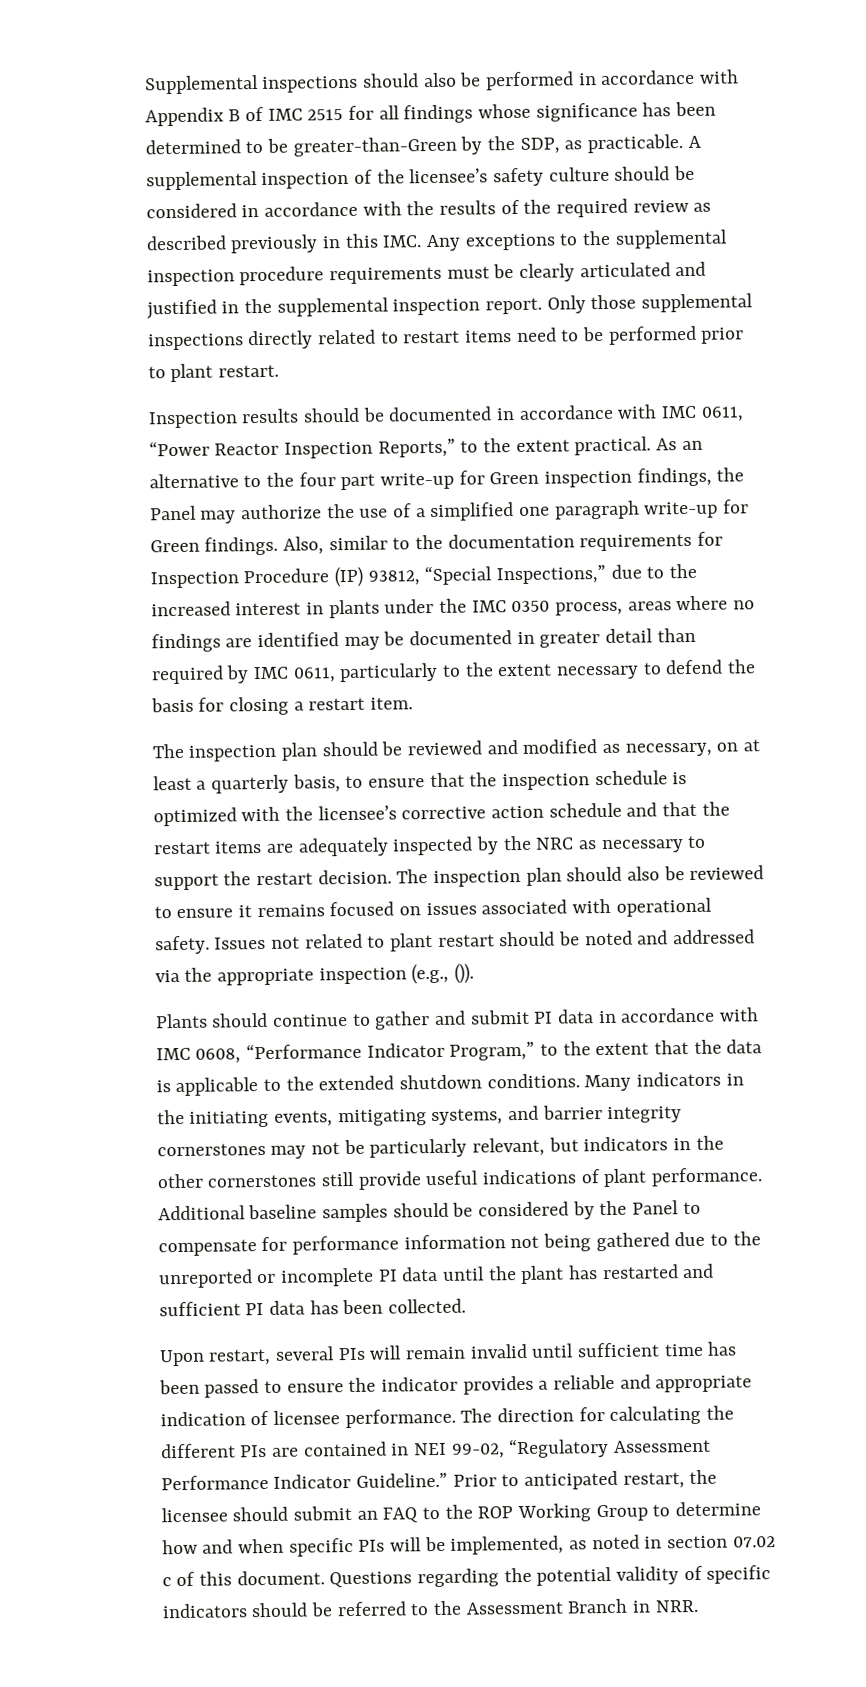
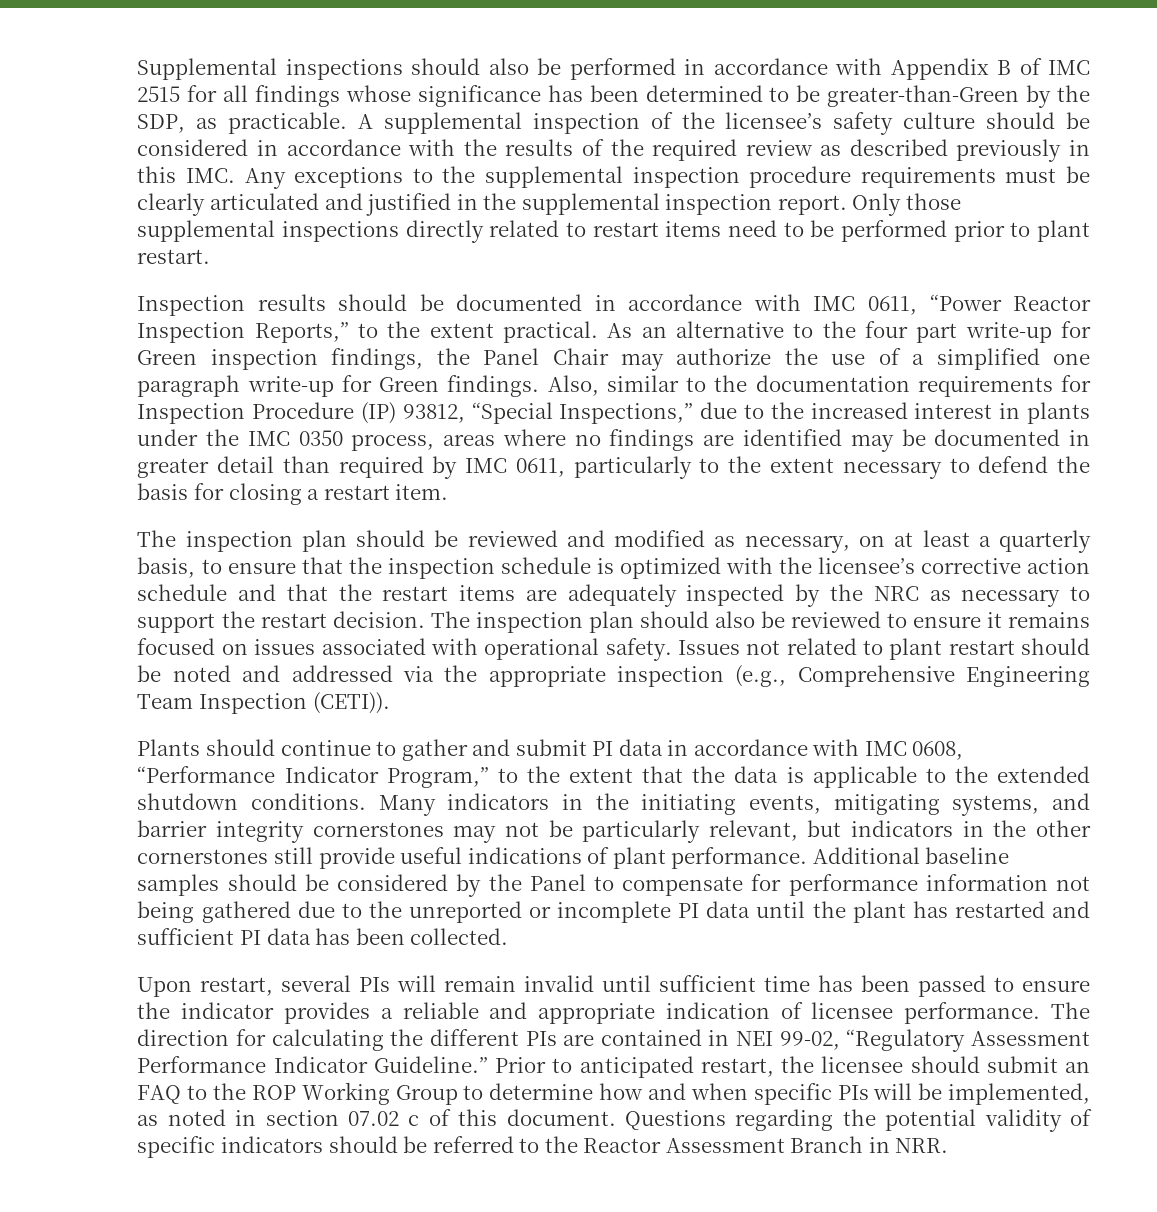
(197, 513) none -> [552,348,609,365] Chair
[453,963,474,984] ()). -> [797,665,1090,687] [137,692,390,714] Comprehensive Engineering Team Inspection (CETI)).
(462, 1608) none -> [583,1138,662,1153] Reactor

